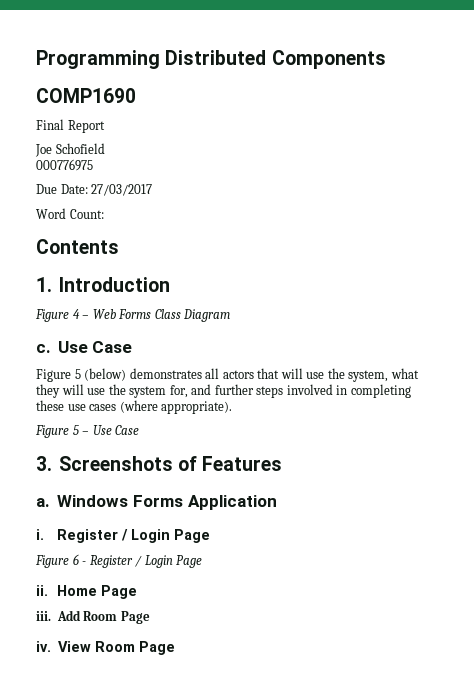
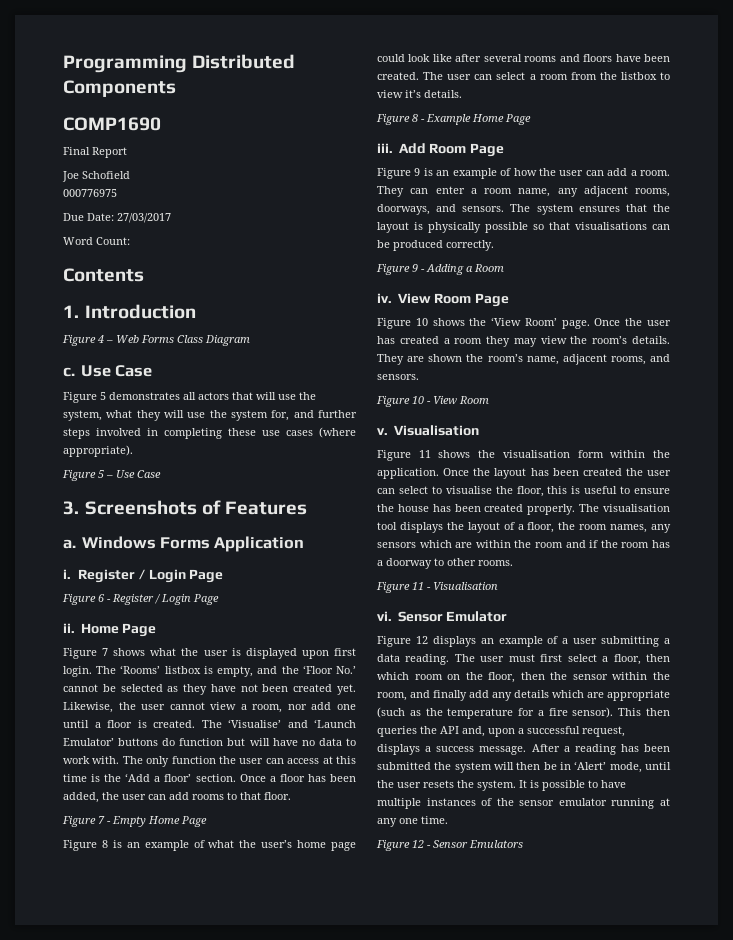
[84,368,127,381] (below) -> (106, 396) none
[36,610,150,624] [36,641,175,655] iii. Add Room Page // iv. View Room Page -> [63,648,356,659] [63,665,357,677] [63,684,356,695] [63,702,356,713] [63,719,356,728] [63,738,356,746] [63,756,356,767] [63,773,356,782] [63,792,291,803] [62,816,207,827] [63,840,356,851] [377,54,670,62] [377,72,670,80] [377,90,462,98] [376,114,531,125] [377,143,505,157] [377,168,670,179] [377,186,670,197] [377,204,670,215] [377,222,670,233] [377,240,494,251] [376,264,504,275] [377,293,510,307] [377,317,671,329] [377,336,670,347] [377,354,670,365] [377,374,419,380] [376,396,489,407] [377,425,479,436] [377,450,670,461] [377,468,671,479] [377,486,670,497] [377,504,670,515] [377,522,671,533] [377,540,670,548] [377,558,513,569] [376,582,498,593] [377,611,508,622] [377,636,670,647] [377,654,670,665] [377,672,670,683] [377,690,670,701] [377,707,670,719] [377,726,625,737] [377,744,670,755] [377,761,671,773] [377,780,626,791] [377,798,670,809] [377,816,448,827] [376,840,523,851] Figure 7 shows what the user is displayed upon first login. The ‘Rooms’ listbox is empty, and the ‘Floor No.’ cannot be selected as they have not been created yet. Likewise, the user cannot view a room, nor add one until a floor is created. The ‘Visualise’ and ‘Launch Emulator’ buttons do function but will have no data to work with. The only function the user can access at this time is the ‘Add a floor’ section. Once a floor has been added, the user can add rooms to that floor. // Figure 7 - Empty Home Page // Figure 8 is an example of what the user’s home page could look like after several rooms and floors have been created. The user can select a room from the listbox to view it’s details. // Figure 8 - Example Home Page // iii. Add Room Page // Figure 9 is an example of how the user can add a room. They can enter a room name, any adjacent rooms, doorways, and sensors. The system ensures that the layout is physically possible so that visualisations can be produced correctly. // Figure 9 - Adding a Room // iv. View Room Page // Figure 10 shows the ‘View Room’ page. Once the user has created a room they may view the room’s details. They are shown the room’s name, adjacent rooms, and sensors. // Figure 10 - View Room // v. Visualisation // Figure 11 shows the visualisation form within the application. Once the layout has been created the user can select to visualise the floor, this is useful to ensure the house has been created properly. The visualisation tool displays the layout of a floor, the room names, any sensors which are within the room and if the room has a doorway to other rooms. // Figure 11 - Visualisation // vi. Sensor Emulator // Figure 12 displays an example of a user submitting a data reading. The user must first select a floor, then which room on the floor, then the sensor within the room, and finally add any details which are appropriate (such as the temperature for a fire sensor). This then queries the API and, upon a successful request, displays a success message. After a reading has been submitted the system will then be in ‘Alert’ mode, until the user resets the system. It is possible to have multiple instances of the sensor emulator running at any one time. // Figure 12 - Sensor Emulators

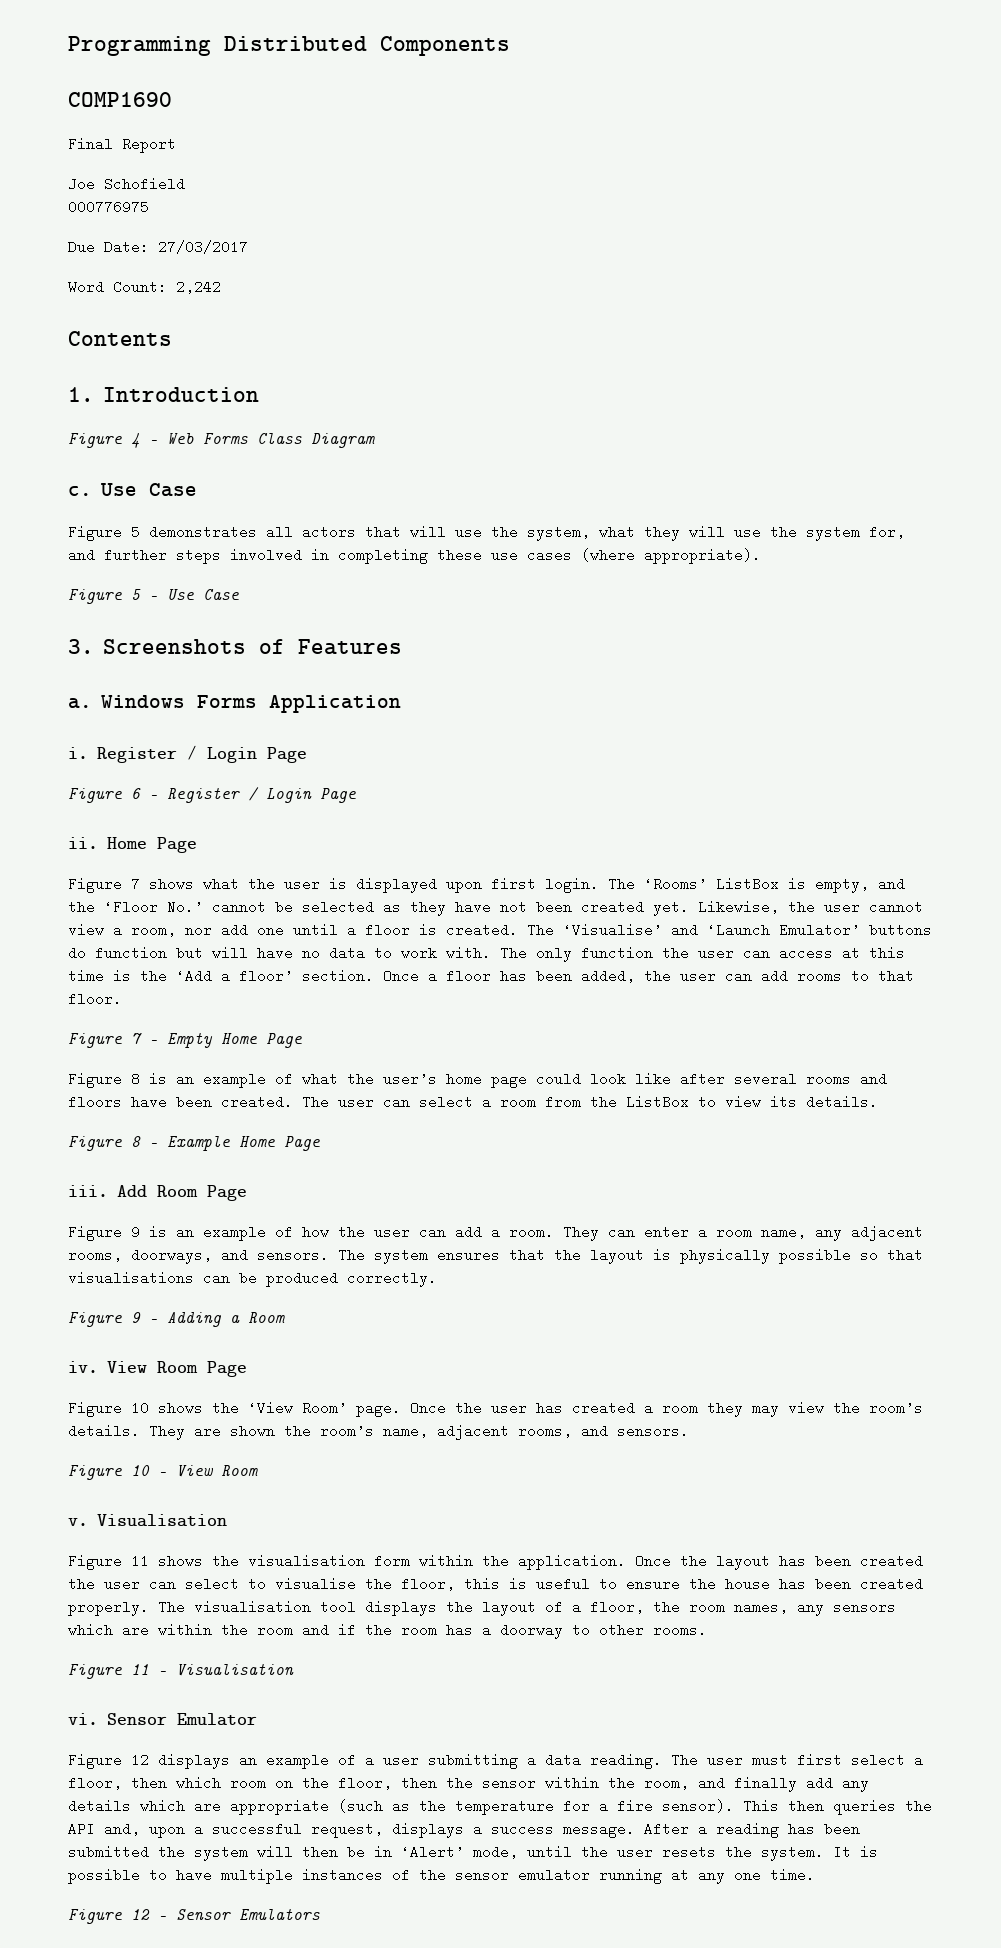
(130, 241) none -> [176,280,221,294] 2,242
[164,666,201,674] listbox -> [716,877,779,891] ListBox
[620,72,657,80] listbox -> [626,1095,689,1109] ListBox
[405,90,421,98] it’s -> [770,1096,797,1107] its

